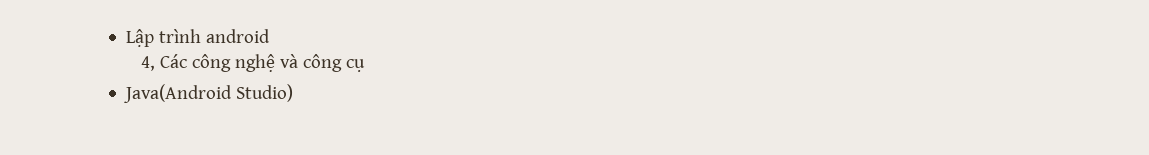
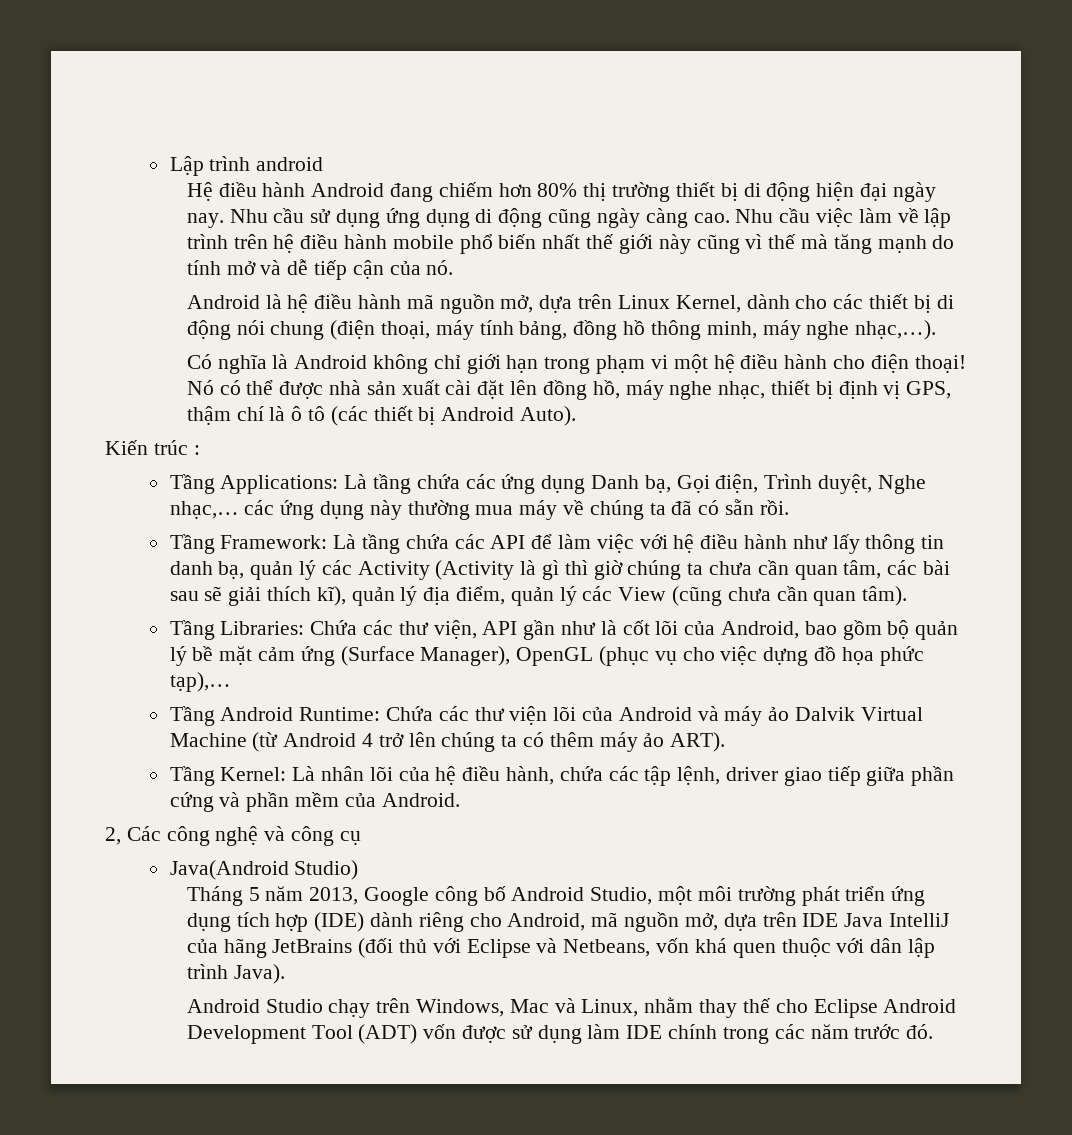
[141,56,156,71] 4, -> [186,182,936,202] [186,208,952,228] [186,234,955,254] [186,259,454,280] [186,294,954,314] [186,320,937,340] [186,354,966,374] [186,380,952,400] [186,406,577,426] [105,440,200,455] [169,474,926,494] [169,499,789,520] [169,534,945,554] [169,560,951,580] [169,586,908,606] [169,620,959,640] [169,646,924,666] [169,672,231,692] [169,706,923,726] [169,732,726,752] [169,766,955,786] [169,792,460,812] [105,827,121,845] Hệ điều hành Android đang chiếm hơn 80% thị trường thiết bị di động hiện đại ngày nay. Nhu cầu sử dụng ứng dụng di động cũng ngày càng cao. Nhu cầu việc làm về lập trình trên hệ điều hành mobile phổ biến nhất thế giới này cũng vì thế mà tăng mạnh do tính mở và dễ tiếp cận của nó. // Android là hệ điều hành mã nguồn mở, dựa trên Linux Kernel, dành cho các thiết bị di động nói chung (điện thoại, máy tính bảng, đồng hồ thông minh, máy nghe nhạc,…). // Có nghĩa là Android không chỉ giới hạn trong phạm vi một hệ điều hành cho điện thoại! Nó có thể được nhà sản xuất cài đặt lên đồng hồ, máy nghe nhạc, thiết bị định vị GPS, thậm chí là ô tô (các thiết bị Android Auto). // Kiến trúc : // Tầng Applications: Là tầng chứa các ứng dụng Danh bạ, Gọi điện, Trình duyệt, Nghe nhạc,… các ứng dụng này thường mua máy về chúng ta đã có sẵn rồi. // Tầng Framework: Là tầng chứa các API để làm việc với hệ điều hành như lấy thông tin danh bạ, quản lý các Activity (Activity là gì thì giờ chúng ta chưa cần quan tâm, các bài sau sẽ giải thích kĩ), quản lý địa điểm, quản lý các View (cũng chưa cần quan tâm). // Tầng Libraries: Chứa các thư viện, API gần như là cốt lõi của Android, bao gồm bộ quản lý bề mặt cảm ứng (Surface Manager), OpenGL (phục vụ cho việc dựng đồ họa phức tạp),… // Tầng Android Runtime: Chứa các thư viện lõi của Android và máy ảo Dalvik Virtual Machine (từ Android 4 trở lên chúng ta có thêm máy ảo ART). // Tầng Kernel: Là nhân lõi của hệ điều hành, chứa các tập lệnh, driver giao tiếp giữa phần cứng và phần mềm của Android. // 2,
(293, 93) none -> [186,886,926,906] [186,912,949,932] [186,938,935,958] [186,964,285,984] [186,997,957,1018] [186,1024,934,1044] // Tháng 5 năm 2013, Google công bố Android Studio, một môi trường phát triển ứng dụng tích hợp (IDE) dành riêng cho Android, mã nguồn mở, dựa trên IDE Java IntelliJ của hãng JetBrains (đối thủ với Eclipse và Netbeans, vốn khá quen thuộc với dân lập trình Java). // Android Studio chạy trên Windows, Mac và Linux, nhằm thay thế cho Eclipse Android Development Tool (ADT) vốn được sử dụng làm IDE chính trong các năm trước đó.

